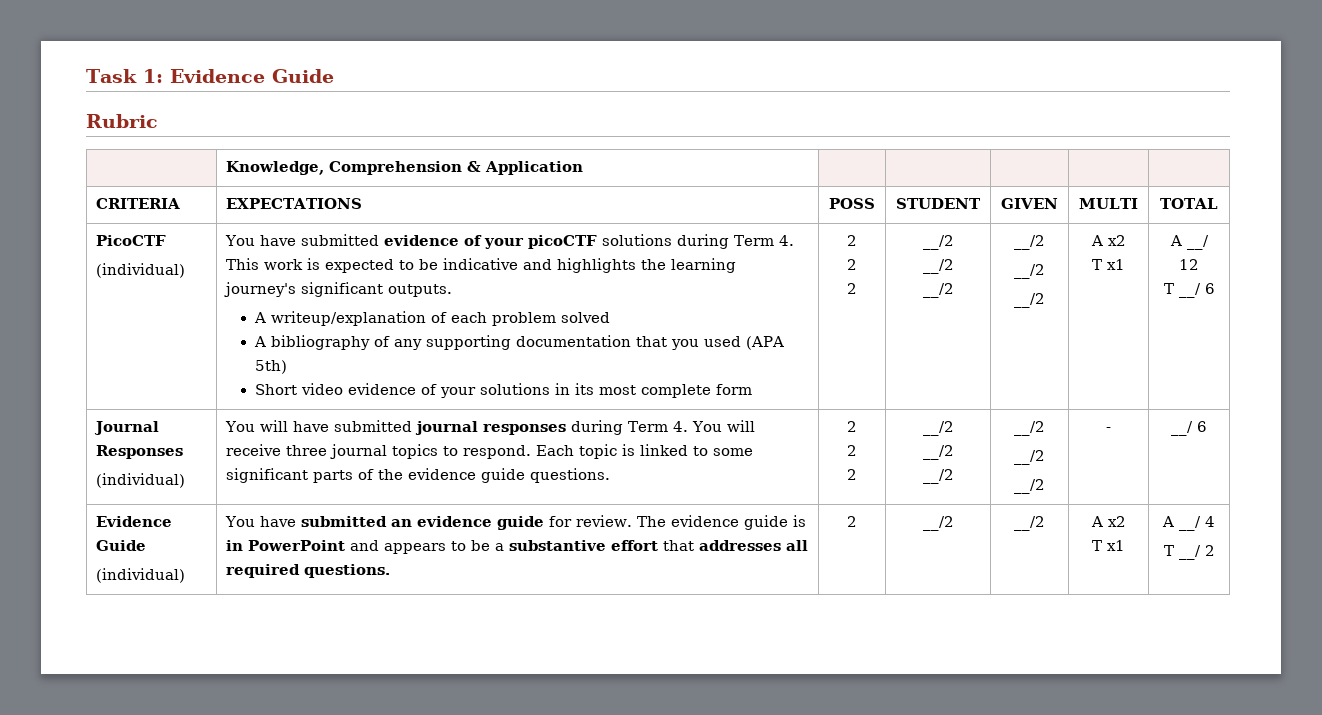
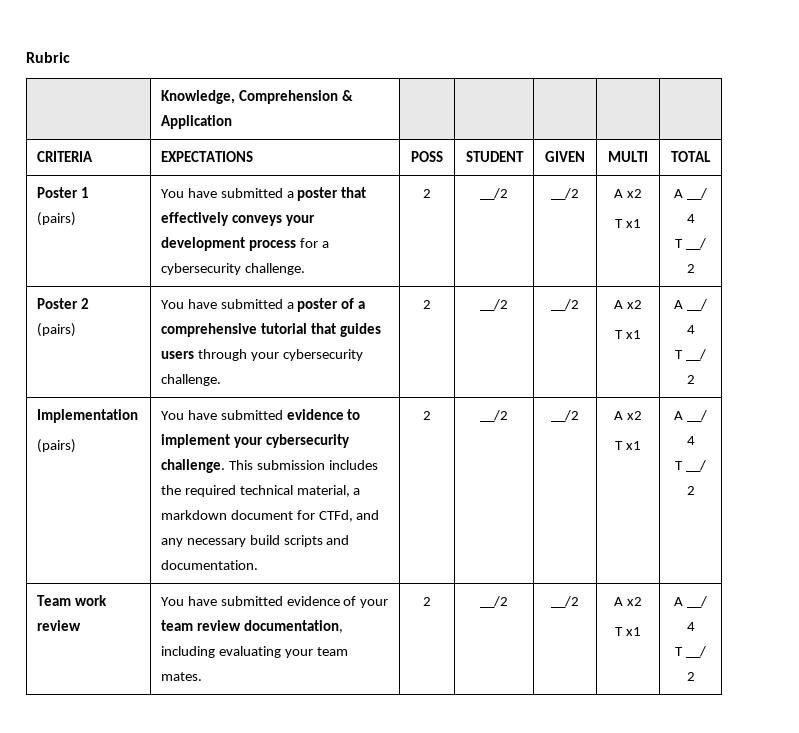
[86,69,334,83] Task 1: Evidence Guide // -> (26, 57) none
[96,235,167,246] [96,263,186,278] [225,234,794,249] [226,258,737,273] [224,282,453,297] [253,311,610,326] [253,335,784,350] [254,360,287,374] [254,383,752,398] [847,235,857,246] [847,259,857,270] [847,283,857,294] [922,235,954,250] [922,259,954,274] [922,283,954,298] [1014,235,1045,250] [1014,264,1045,279] [1014,293,1045,308] [1090,235,1126,246] [1092,259,1125,270] [1169,235,1209,250] [1179,259,1199,270] [1163,283,1215,298] [94,421,160,435] [96,445,184,459] [96,473,186,488] [225,420,755,435] [226,444,754,459] [226,468,611,483] [847,421,857,432] [847,445,857,456] [847,469,857,480] [922,421,954,436] [922,445,954,460] [922,469,954,484] [1014,421,1045,436] [1014,450,1045,465] [1014,479,1045,494] [1106,427,1111,432] [1171,421,1207,436] [96,516,173,527] [96,540,147,551] [96,568,186,583] [225,515,806,530] [226,540,809,554] [226,564,391,578] PicoCTF // (individual) | You have submitted evidence of your picoCTF solutions during Term 4. This work is expected to be indicative and highlights the learning journey's significant outputs. // A writeup/explanation of each problem solved // A bibliography of any supporting documentation that you used (APA 5th) // Short video evidence of your solutions in its most complete form | 2 // 2 // 2 | __/2 // __/2 // __/2 | __/2 // __/2 // __/2 | A x2 // T x1 | A __/ 12 // T __/ 6 // Journal Responses // (individual) | You will have submitted journal responses during Term 4. You will receive three journal topics to respond. Each topic is linked to some significant parts of the evidence guide questions. | 2 // 2 // 2 | __/2 // __/2 // __/2 | __/2 // __/2 // __/2 | - | __/ 6 // Evidence Guide // (individual) | You have submitted an evidence guide for review. The evidence guide is in PowerPoint and appears to be a substantive effort that addresses all required questions. -> [36,187,89,198] [36,212,76,226] [160,187,367,201] [160,212,315,226] [160,237,329,251] [160,263,305,275] Poster 1 // (pairs) | You have submitted a poster that effectively conveys your development process for a cybersecurity challenge.
(1215, 550) none -> [36,298,89,309] [36,323,76,337] [160,298,366,312] [160,323,381,337] [160,349,363,361] [160,374,221,386] [423,300,431,309] [480,299,508,311] [551,299,579,311] [614,300,642,309] [615,330,641,339] [674,299,707,311] [686,325,695,334] [675,349,706,361] [686,375,695,384] [36,409,138,423] [36,439,76,453] [160,409,361,420] [160,434,350,448] [160,459,378,473] [160,485,361,497] [160,510,380,522] [160,535,350,547] [160,560,258,570] [423,411,431,420] [480,410,508,422] [551,410,579,422] [614,411,642,420] [615,441,641,450] [674,410,707,422] [686,436,695,445] [675,460,706,472] [686,486,695,495] [36,595,107,606] [36,620,81,631] [160,596,389,608] [160,620,343,633] [160,646,348,658] [160,672,202,681] [423,597,431,606] [480,596,508,608] [551,596,579,608] [614,597,642,606] [615,627,641,636] [674,596,707,608] [686,622,695,631] [675,646,706,658] [686,672,695,681] // Poster 2 // (pairs) | You have submitted a poster of a comprehensive tutorial that guides users through your cybersecurity challenge. | 2 | __/2 | __/2 | A x2 // T x1 | A __/ 4 // T __/ 2 // Implementation // (pairs) | You have submitted evidence to implement your cybersecurity challenge. This submission includes the required technical material, a markdown document for CTFd, and any necessary build scripts and documentation. | 2 | __/2 | __/2 | A x2 // T x1 | A __/ 4 // T __/ 2 // Team work review | You have submitted evidence of your team review documentation, including evaluating your team mates. | 2 | __/2 | __/2 | A x2 // T x1 | A __/ 4 // T __/ 2

